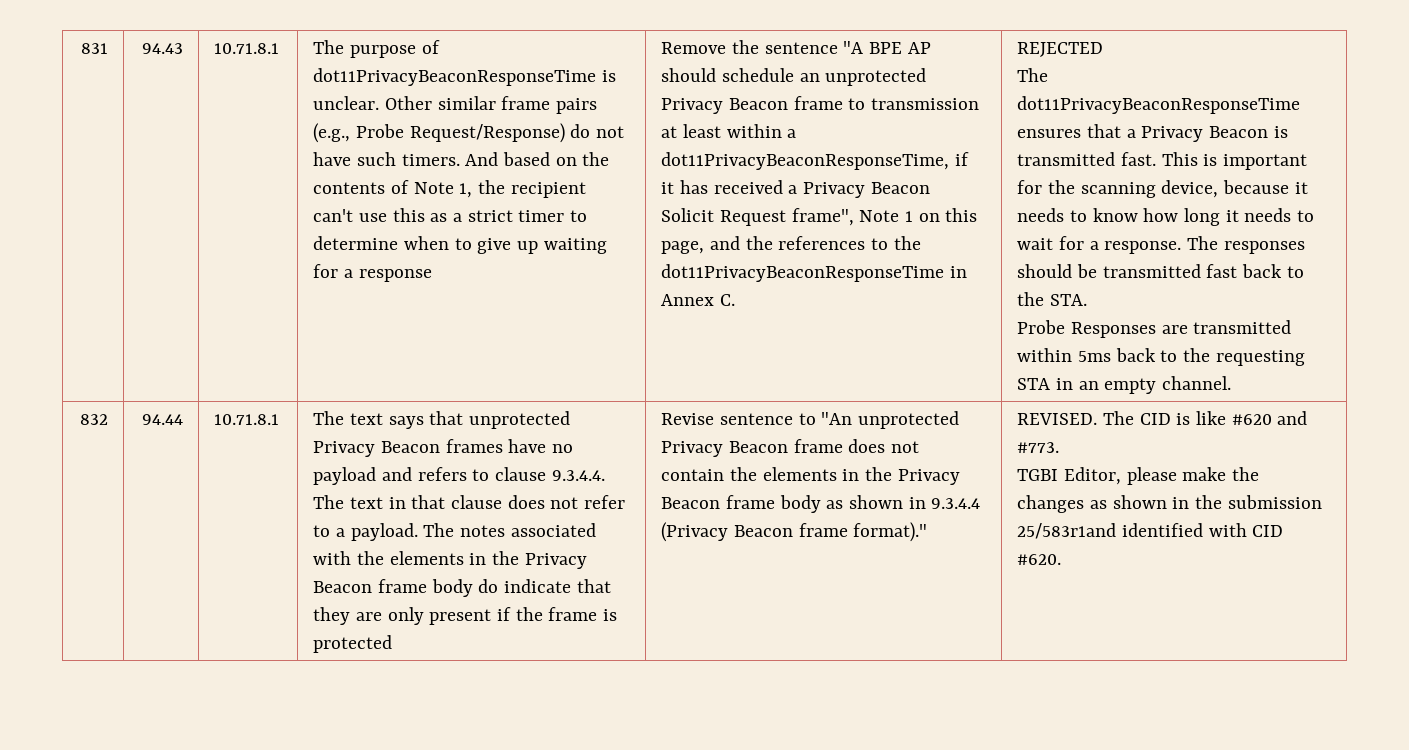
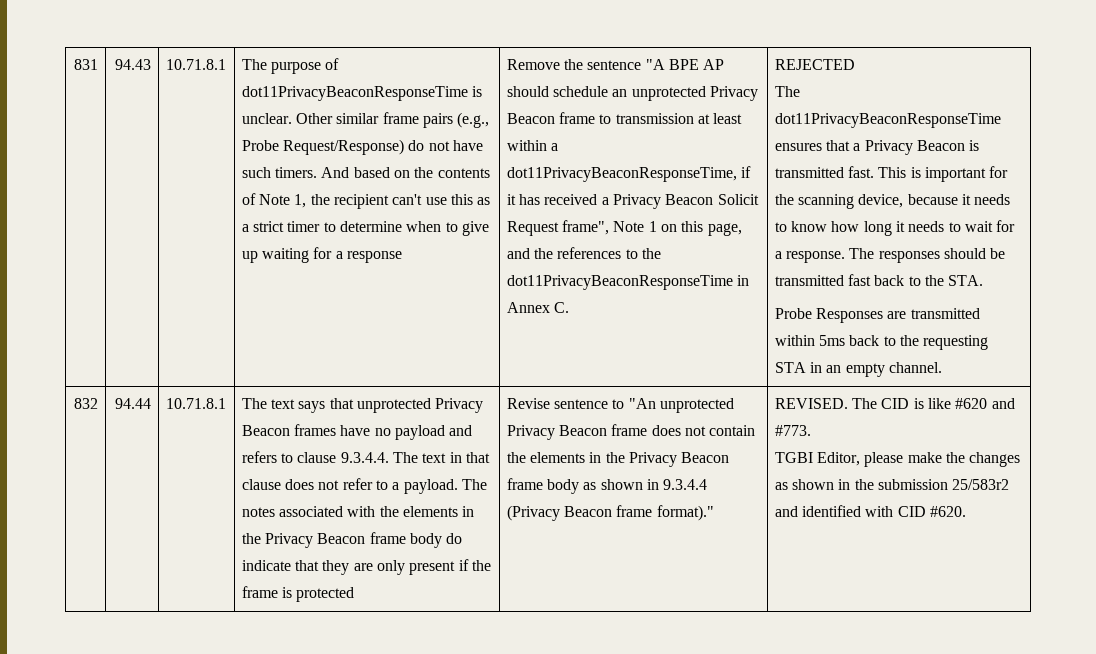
[1017,523,1117,539] 25/583r1and -> [952,479,1010,490] [774,506,798,517] 25/583r2 and

